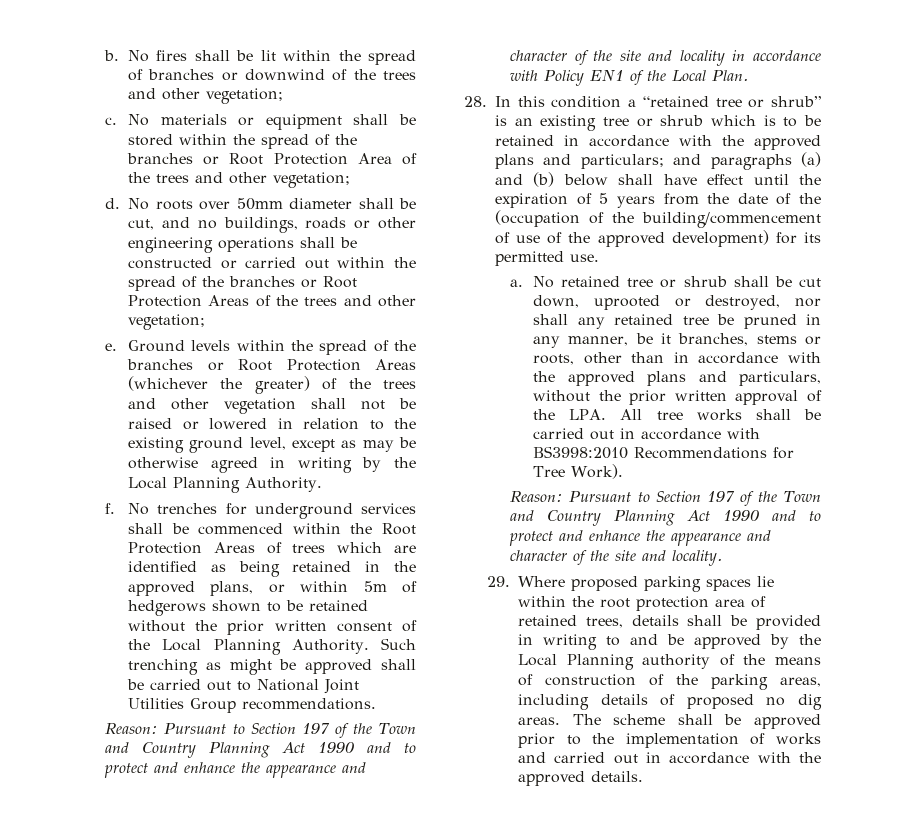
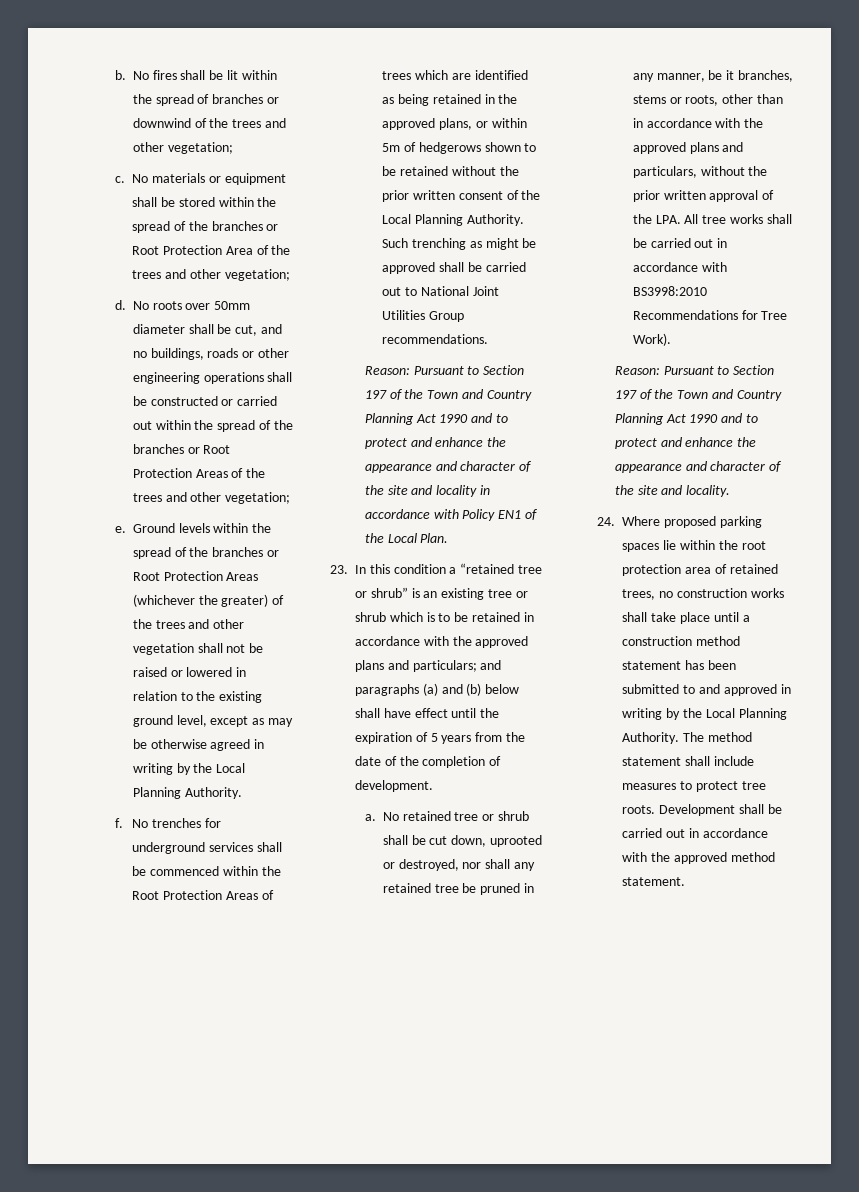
[464,96,487,107] 28. -> [330,565,348,574] 23.
[495,210,821,228] [495,230,821,247] [495,251,599,266] (occupation of the building/commencement of use of the approved development) for its permitted use. -> [422,756,502,768] [355,780,433,792] completion of development.
[487,576,511,587] 29. -> [597,517,616,526] 24.
[631,615,821,630] [518,634,821,650] [518,654,821,670] [518,674,821,690] [518,694,822,710] [518,714,821,729] [518,733,821,748] [518,752,547,763] details shall be provided in writing to and be approved by the Local Planning authority of the means of construction of the parking areas, including details of proposed no dig areas. The scheme shall be approved prior to the implementation of works and -> [659,588,784,598] [622,612,750,624] [622,636,741,646] [622,660,736,670] [622,684,791,696] [622,708,787,720] [622,732,752,744] [622,756,754,766] [622,781,766,792] [622,804,782,816] no construction works shall take place until a construction method statement has been submitted to and approved in writing by the Local Planning Authority. The method statement shall include measures to protect tree roots. Development shall be
[591,771,644,782] details. -> [730,852,775,862] [622,877,686,886] method statement.

